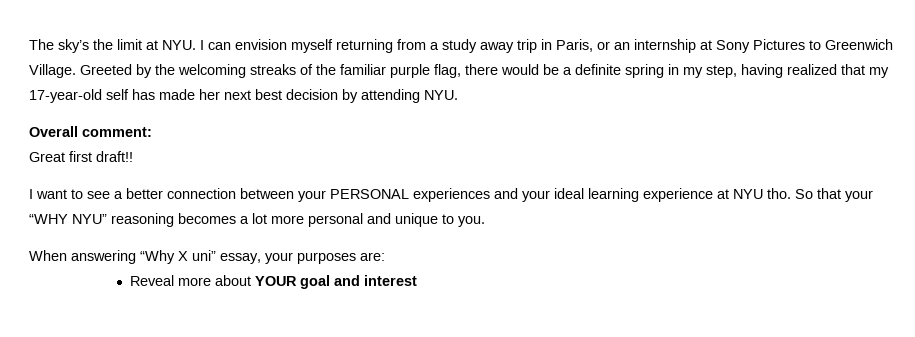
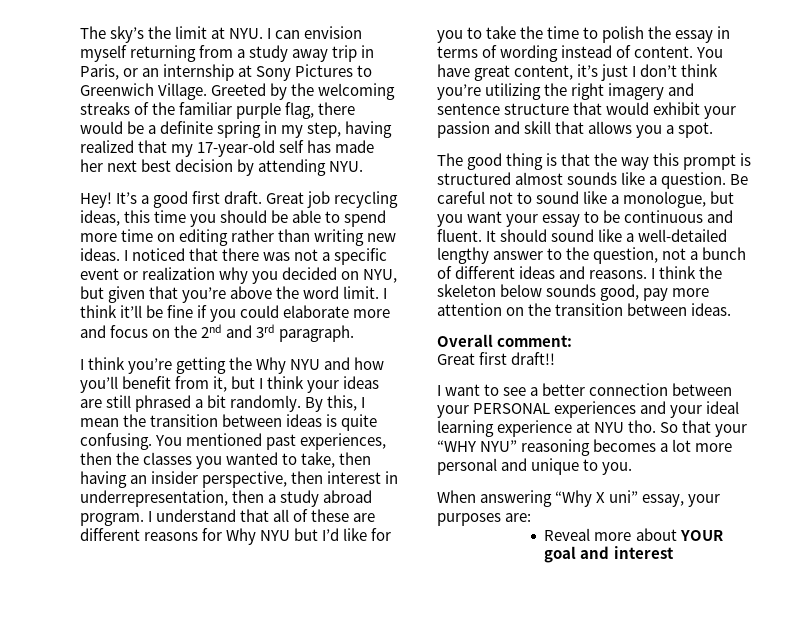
(458, 95) none -> [80,191,399,208] [80,210,387,227] [80,229,397,246] [80,248,388,265] [80,267,398,284] [80,286,388,303] [80,305,391,322] [80,324,355,342] [80,357,385,374] [80,376,380,393] [80,395,366,412] [80,414,378,431] [80,433,387,450] [80,452,372,469] [80,471,399,488] [80,490,373,507] [80,509,376,526] [80,528,392,545] [437,26,731,43] [437,45,724,62] [437,64,719,81] [437,83,695,100] [437,102,737,119] [437,121,714,138] [437,153,752,170] [437,172,749,189] [437,191,735,208] [437,210,734,227] [437,229,728,242] [437,247,747,264] [437,266,723,279] [437,284,710,301] [437,303,732,316] // Hey! It’s a good first draft. Great job recycling ideas, this time you should be able to spend more time on editing rather than writing new ideas. I noticed that there was not a specific event or realization why you decided on NYU, but given that you’re above the word limit. I think it’ll be fine if you could elaborate more and focus on the 2nd and 3rd paragraph. // I think you’re getting the Why NYU and how you’ll benefit from it, but I think your ideas are still phrased a bit randomly. By this, I mean the transition between ideas is quite confusing. You mentioned past experiences, then the classes you wanted to take, then having an insider perspective, then interest in underrepresentation, then a study abroad program. I understand that all of these are different reasons for Why NYU but I’d like for you to take the time to polish the essay in terms of wording instead of content. You have great content, it’s just I don’t think you’re utilizing the right imagery and sentence structure that would exhibit your passion and skill that allows you a spot. // The good thing is that the way this prompt is structured almost sounds like a question. Be careful not to sound like a monologue, but you want your essay to be continuous and fluent. It should sound like a well-detailed lengthy answer to the question, not a bunch of different ideas and reasons. I think the skeleton below sounds good, pay more attention on the transition between ideas.

